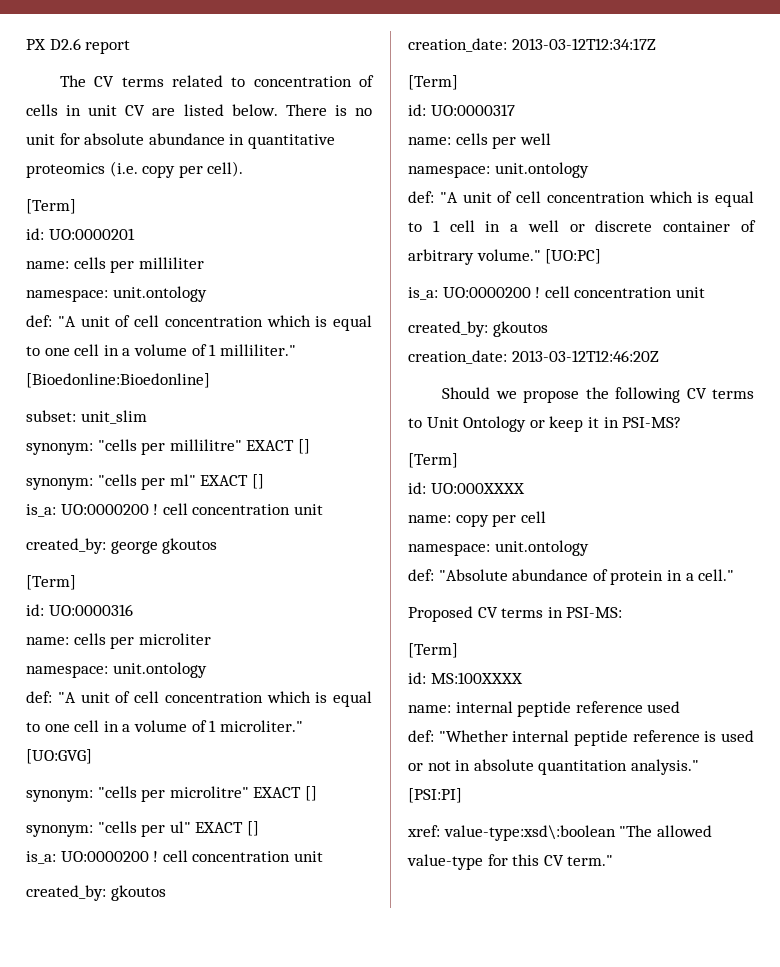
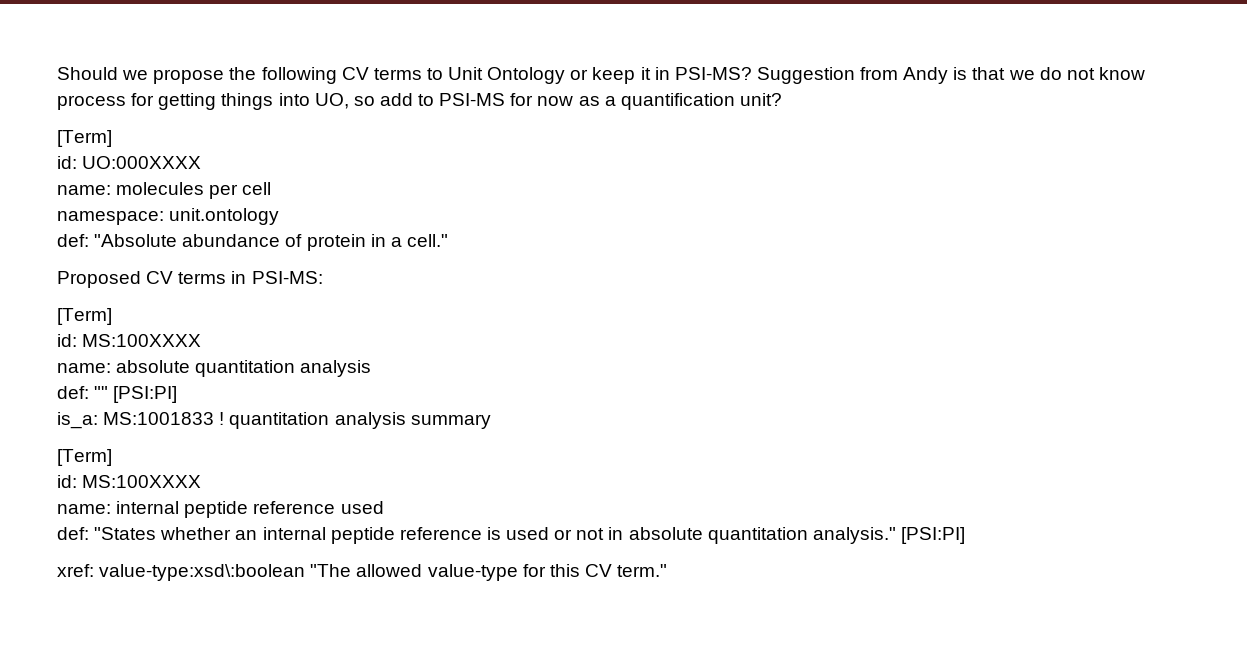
[26,38,131,54] [60,75,374,87] [26,104,372,116] [26,133,335,149] [26,161,244,178] [26,199,76,214] [26,228,135,240] [26,257,204,273] [26,286,207,302] [26,315,372,331] [26,344,296,356] [26,373,210,388] [26,410,147,424] [26,439,310,455] [26,474,264,490] [26,503,323,517] [26,538,218,554] [26,575,76,590] [26,604,133,616] [26,633,211,649] [26,662,207,678] [26,691,372,707] [26,720,303,732] [26,749,92,764] [26,786,317,802] [26,821,259,837] [26,850,323,864] [26,885,166,901] [408,38,656,52] [408,75,458,90] [408,104,515,116] [408,133,551,149] [408,162,589,178] [408,191,754,207] [408,220,756,232] [408,249,602,265] [408,286,705,300] [408,321,548,337] [408,350,659,364] PX D2.6 report // The CV terms related to concentration of cells in unit CV are listed below. There is no unit for absolute abundance in quantitative proteomics (i.e. copy per cell). // [Term] // id: UO:0000201 // name: cells per milliliter // namespace: unit.ontology // def: "A unit of cell concentration which is equal to one cell in a volume of 1 milliliter." [Bioedonline:Bioedonline] // subset: unit_slim // synonym: "cells per millilitre" EXACT [] // synonym: "cells per ml" EXACT [] // is_a: UO:0000200 ! cell concentration unit // created_by: george gkoutos // [Term] // id: UO:0000316 // name: cells per microliter // namespace: unit.ontology // def: "A unit of cell concentration which is equal to one cell in a volume of 1 microliter." [UO:GVG] // synonym: "cells per microlitre" EXACT [] // synonym: "cells per ul" EXACT [] // is_a: UO:0000200 ! cell concentration unit // created_by: gkoutos // creation_date: 2013-03-12T12:34:17Z // [Term] // id: UO:0000317 // name: cells per well // namespace: unit.ontology // def: "A unit of cell concentration which is equal to 1 cell in a well or discrete container of arbitrary volume." [UO:PC] // is_a: UO:0000200 ! cell concentration unit // created_by: gkoutos // creation_date: 2013-03-12T12:46:20Z // -> (57, 73) none
(682, 422) none -> [756,67,1145,84] [57,93,782,110] Suggestion from Andy is that we do not know process for getting things into UO, so add to PSI-MS for now as a quantification unit?
[455,514,489,527] copy -> [116,182,205,195] molecules
(523, 678) none -> [57,360,372,377] [57,386,178,403] [57,412,491,429] [57,449,112,466] [57,475,202,488] // name: absolute quantitation analysis // def: "" [PSI:PI] // is_a: MS:1001833 ! quantitation analysis summary // [Term] // id: MS:100XXXX
[438,730,508,742] "Whether -> [94,527,258,540] "States whether an

